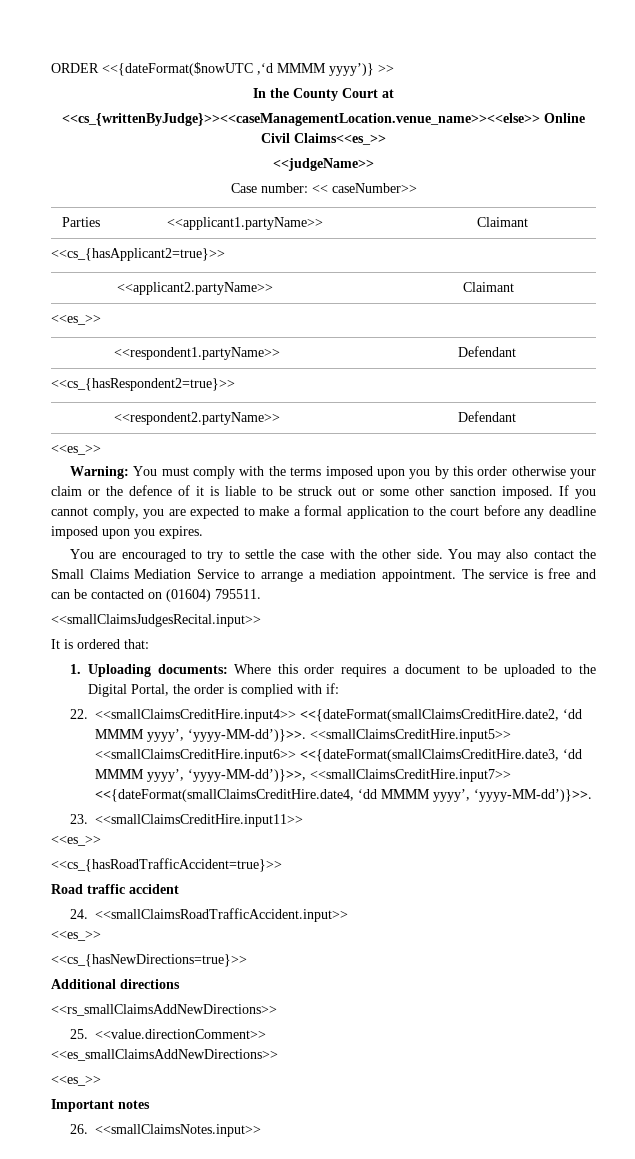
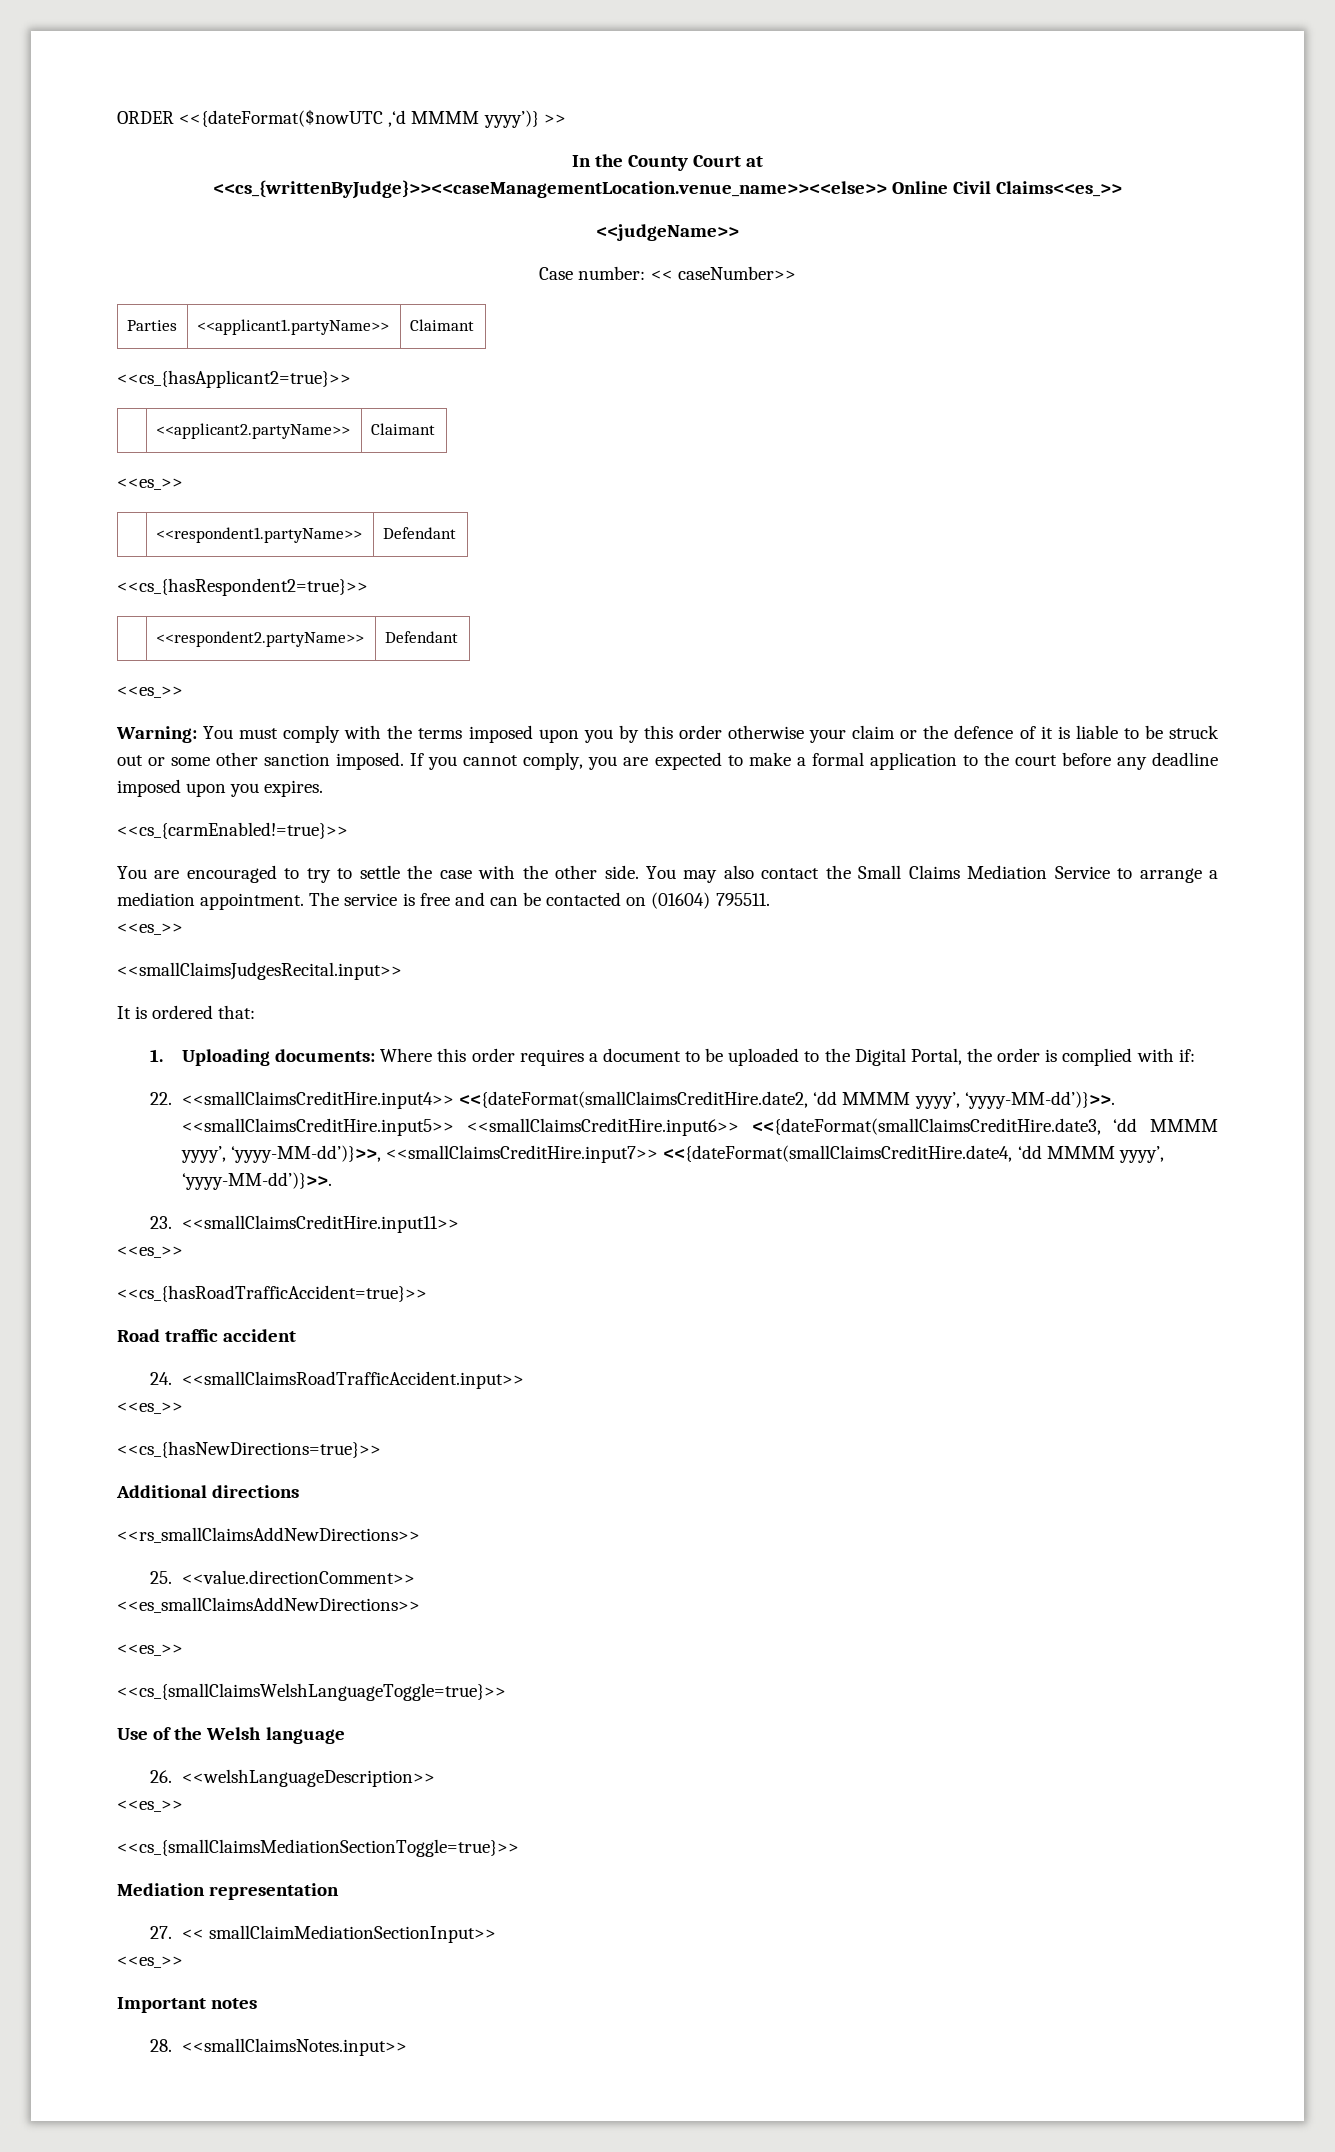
(203, 532) none -> [117,822,348,839] // <<cs_{carmEnabled!=true}>>
(261, 594) none -> [117,923,183,935] // <<es_>>
(101, 1080) none -> [117,1683,506,1701] [117,1727,345,1744] [149,1769,436,1787] [117,1800,183,1812] [117,1839,519,1857] [117,1883,340,1900] [149,1925,497,1943] [117,1956,183,1968] // <<cs_{smallClaimsWelshLanguageToggle=true}>> // Use of the Welsh language // 26. <<welshLanguageDescription>> // <<es_>> // <<cs_{smallClaimsMediationSectionToggle=true}>> // Mediation representation // 27. << smallClaimMediationSectionInput>> // <<es_>>
[69,1124,88,1134] 26. -> [149,2039,172,2052] 28.

